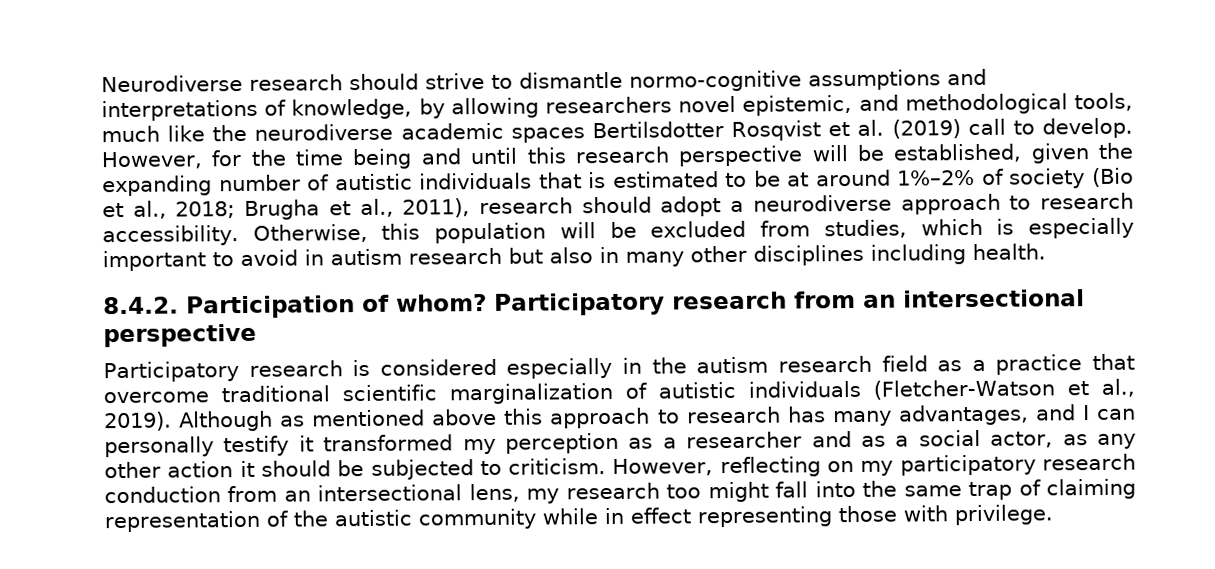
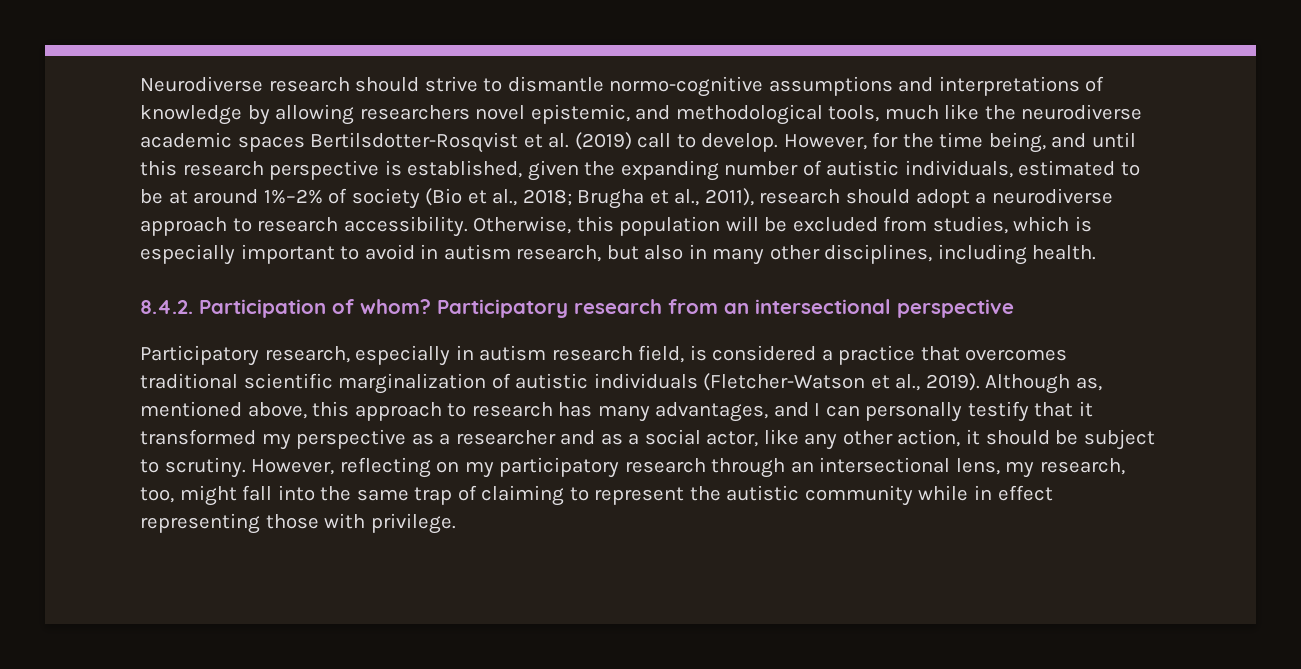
[291,98,413,120] knowledge, -> [140,105,242,125] knowledge
[591,120,822,141] Bertilsdotter Rosqvist -> [310,132,519,153] Bertilsdotter-Rosqvist
[352,148,413,170] being -> [988,132,1046,153] being,
[811,144,884,162] will be -> [384,160,402,176] is
[419,172,607,190] individuals that is -> [904,160,1013,178] individuals,
[408,247,502,265] research -> [516,245,602,262] research,
[753,244,864,266] disciplines -> [824,244,933,264] disciplines,
[248,355,963,379] research is considered especially in the autism research field as -> [264,345,817,366] research, especially in autism research field, is considered
[103,391,209,404] overcome -> [965,349,1068,361] overcomes
[280,408,498,427] as mentioned above -> [1075,377,1102,391] [140,401,307,419] as, mentioned above,
(290, 446) none -> [1034,402,1074,417] that
[505,432,619,454] perception -> [296,429,407,449] perspective
[1062,434,1088,446] as -> [763,429,799,445] like
[167,461,234,478] action -> [897,429,961,447] action,
[370,458,607,480] subjected to criticism. -> [1083,429,1155,450] [140,457,246,478] subject to scrutiny.
[104,485,278,504] conduction from -> [711,458,786,478] through
[565,482,702,500] research too -> [1039,458,1125,475] [140,487,174,503] research, too,
[104,510,288,533] representation of -> [569,487,685,505] to represent

